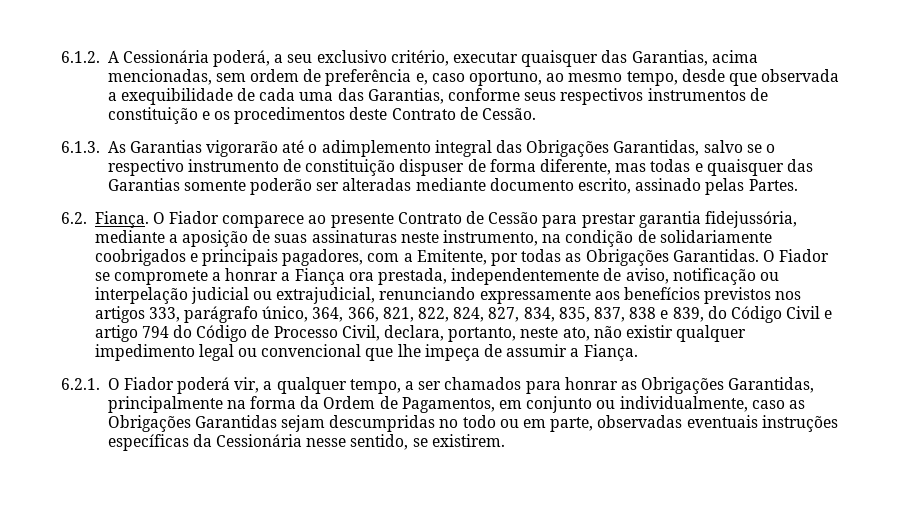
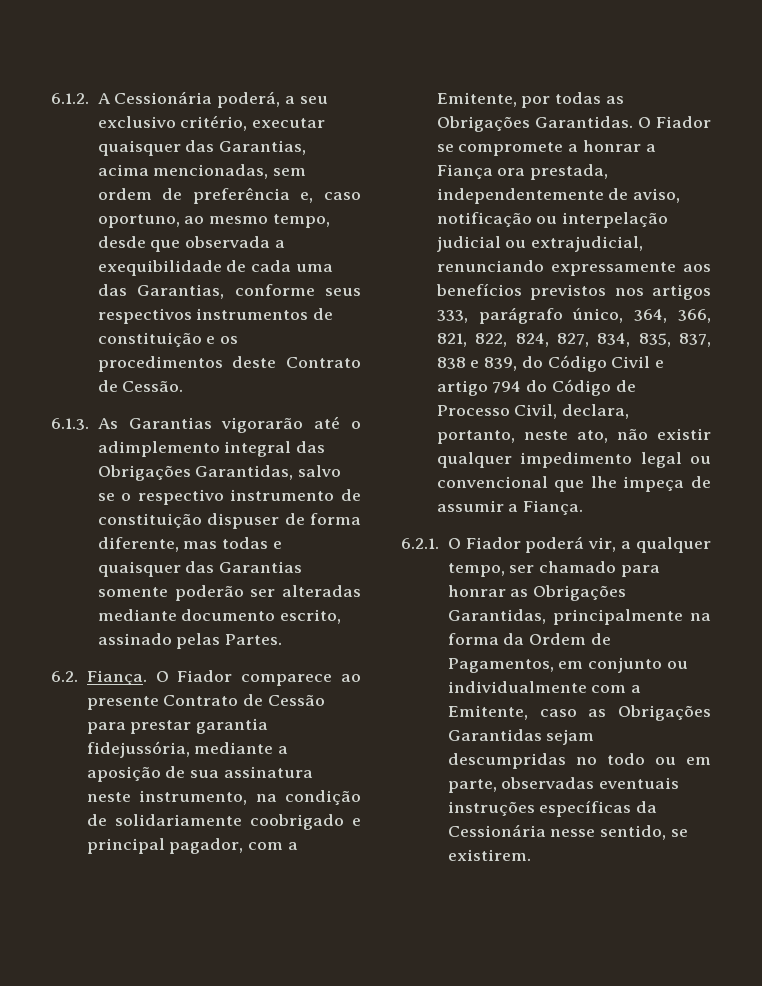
[274,230,397,243] suas assinaturas -> [190,766,313,778] sua assinatura
[94,249,364,266] coobrigados e principais pagadores, -> [249,814,361,830] [86,838,244,854] coobrigado e principal pagador,
[405,377,522,390] a ser chamados -> [509,561,617,573] ser chamado
[619,396,748,412] individualmente, -> [447,681,642,693] [447,705,528,720] individualmente com a Emitente,

